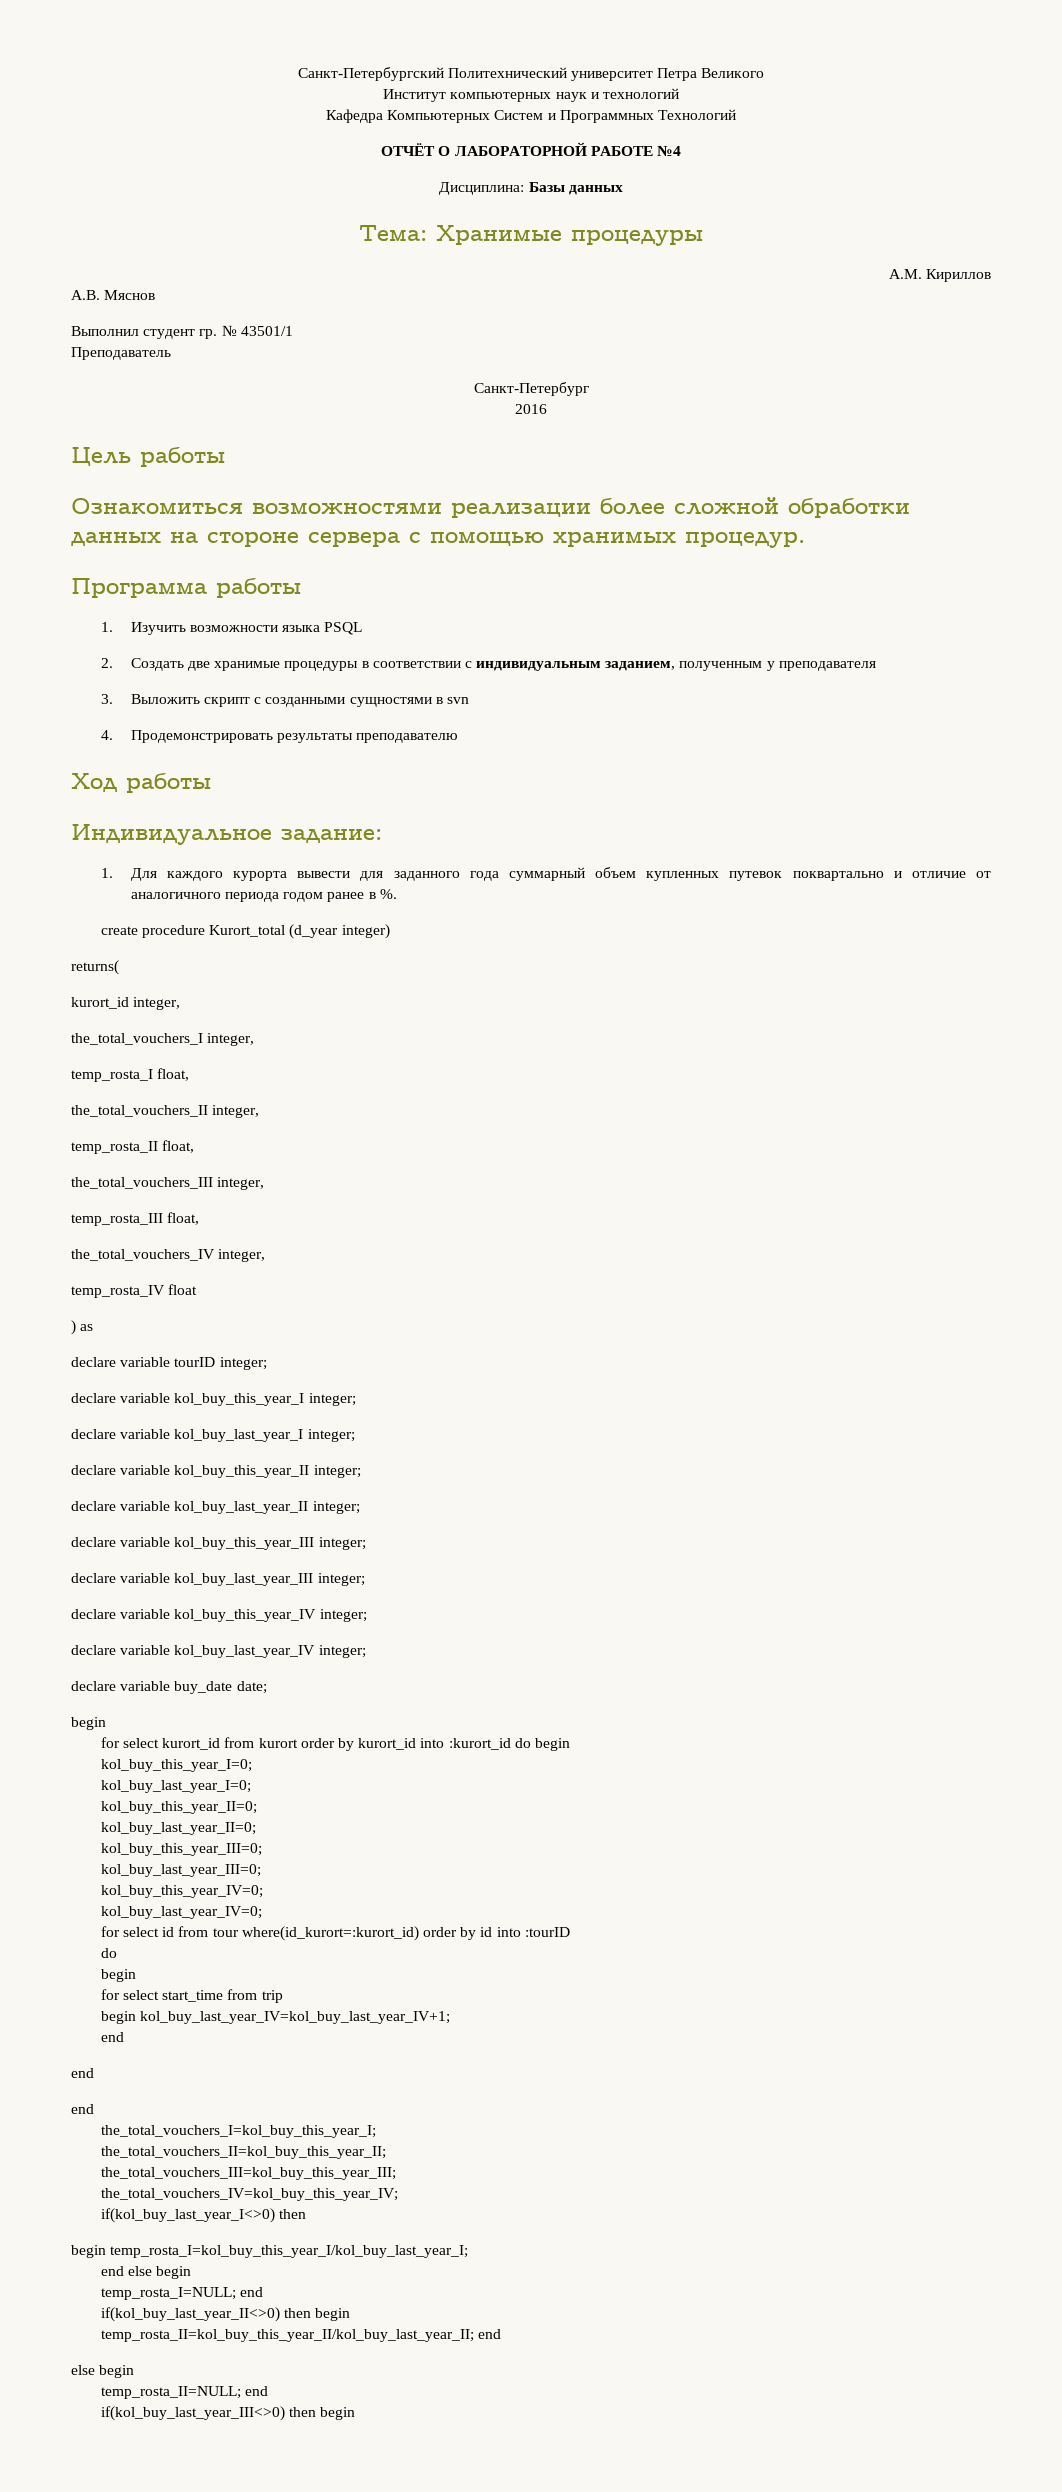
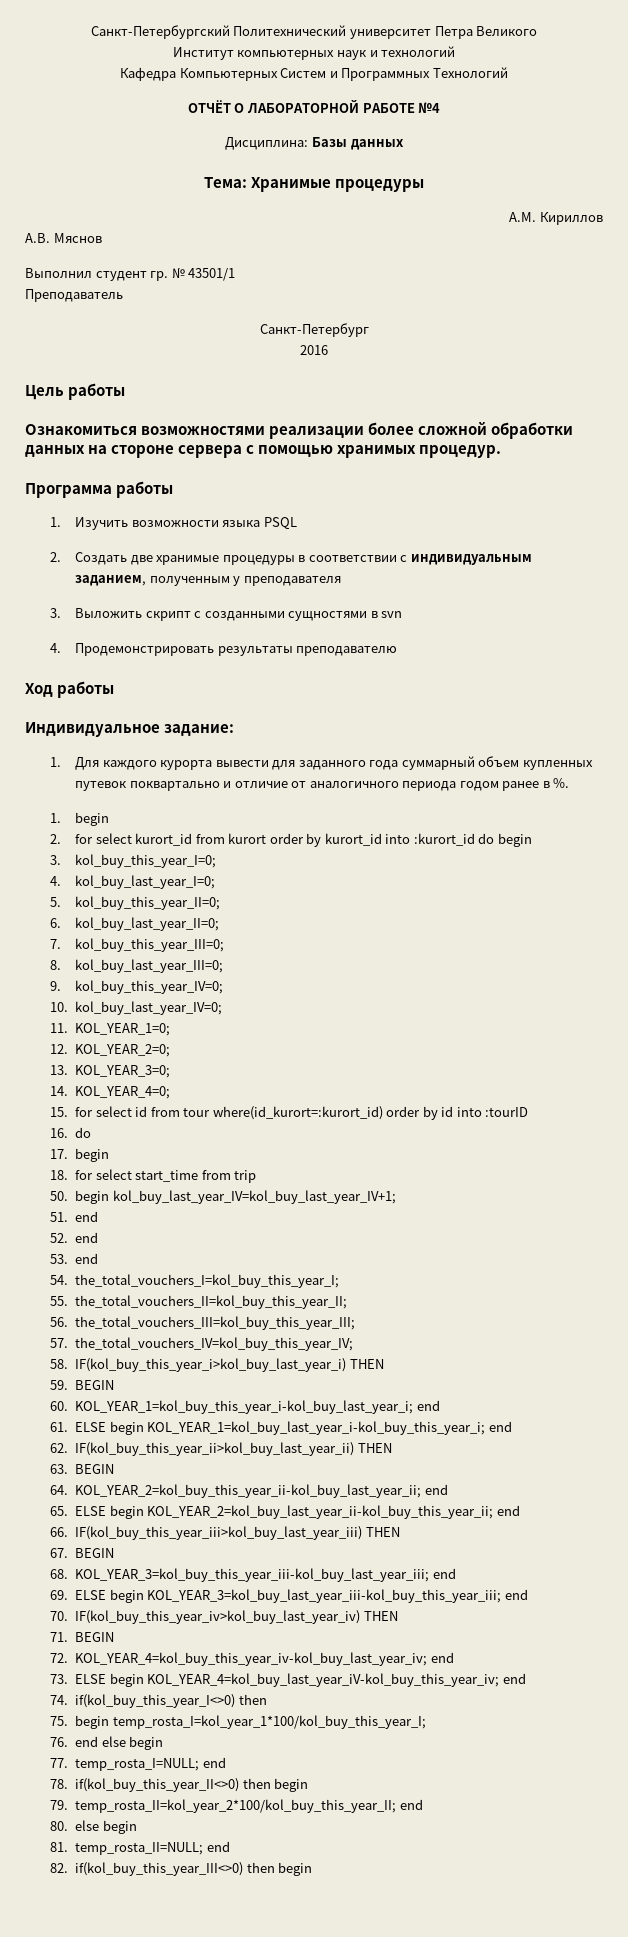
[100,924,390,939] [71,960,119,975] [71,997,181,1010] [71,1033,255,1046] [71,1068,190,1082] [71,1105,260,1118] [71,1140,195,1154] [71,1177,265,1190] [71,1212,200,1226] [71,1249,266,1262] [71,1284,198,1298] [71,1320,94,1335] [71,1357,267,1370] [71,1393,356,1406] [71,1429,355,1442] [71,1465,361,1478] [71,1501,360,1514] [71,1537,366,1550] [71,1573,365,1586] [71,1609,367,1622] [71,1645,366,1658] [71,1681,267,1694] [71,1717,106,1730] create procedure Kurort_total (d_year integer) // returns( // kurort_id integer, // the_total_vouchers_I integer, // temp_rosta_I float, // the_total_vouchers_II integer, // temp_rosta_II float, // the_total_vouchers_III integer, // temp_rosta_III float, // the_total_vouchers_IV integer, // temp_rosta_IV float // ) as // declare variable tourID integer; // declare variable kol_buy_this_year_I integer; // declare variable kol_buy_last_year_I integer; // declare variable kol_buy_this_year_II integer; // declare variable kol_buy_last_year_II integer; // declare variable kol_buy_this_year_III integer; // declare variable kol_buy_last_year_III integer; // declare variable kol_buy_this_year_IV integer; // declare variable kol_buy_last_year_IV integer; // declare variable buy_date date; // begin // -> [50,812,110,826] [50,834,62,844] 1. begin // 2.
(570, 1744) none -> [50,855,62,865] 3.
(252, 1765) none -> [50,876,62,886] 4.
(251, 1786) none -> [50,897,62,907] 5.
(257, 1807) none -> [50,918,62,928] 6.
(256, 1828) none -> [50,939,62,949] 7.
(262, 1849) none -> [50,960,62,970] 8.
(261, 1870) none -> [50,981,62,991] 9.
(263, 1891) none -> [50,1002,69,1012] 10.
(262, 1912) none -> [50,1023,171,1036] [50,1044,171,1057] [50,1065,171,1078] [50,1086,171,1099] [50,1107,69,1117] 11. KOL_YEAR_1=0; // 12. KOL_YEAR_2=0; // 13. KOL_YEAR_3=0; // 14. KOL_YEAR_4=0; // 15.
(570, 1932) none -> [50,1128,69,1138] 16.
[100,1969,136,1982] begin // -> [50,1148,110,1162] [50,1170,69,1180] 17. begin // 18.
(283, 1996) none -> [50,1191,69,1201] 50.
[100,2032,124,2042] [71,2068,94,2078] [71,2104,94,2114] end // end // end // -> [50,1211,99,1222] [50,1232,99,1243] [50,1253,99,1264] [50,1275,69,1285] 51. end // 52. end // 53. end // 54.
(376, 2131) none -> [50,1296,69,1306] 55.
(386, 2152) none -> [50,1317,69,1327] 56.
(396, 2173) none -> [50,1338,69,1348] 57.
[100,2208,307,2223] [71,2245,469,2258] if(kol_buy_last_year_I<>0) then // begin temp_rosta_I=kol_buy_this_year_I/kol_buy_last_year_I; // -> [50,1358,384,1372] [50,1380,115,1390] [50,1400,440,1414] [50,1421,512,1435] [50,1442,392,1456] [50,1464,115,1474] [50,1484,448,1498] [50,1505,520,1519] [50,1526,400,1540] [50,1548,115,1558] [50,1568,456,1582] [50,1589,528,1603] [50,1610,398,1624] [50,1632,115,1642] [50,1652,454,1666] [50,1673,526,1687] [50,1694,267,1708] [50,1715,426,1729] [50,1737,69,1747] 58. IF(kol_buy_this_year_i>kol_buy_last_year_i) THEN // 59. BEGIN // 60. KOL_YEAR_1=kol_buy_this_year_i-kol_buy_last_year_i; end // 61. ELSE begin KOL_YEAR_1=kol_buy_last_year_i-kol_buy_this_year_i; end // 62. IF(kol_buy_this_year_ii>kol_buy_last_year_ii) THEN // 63. BEGIN // 64. KOL_YEAR_2=kol_buy_this_year_ii-kol_buy_last_year_ii; end // 65. ELSE begin KOL_YEAR_2=kol_buy_last_year_ii-kol_buy_this_year_ii; end // 66. IF(kol_buy_this_year_iii>kol_buy_last_year_iii) THEN // 67. BEGIN // 68. KOL_YEAR_3=kol_buy_this_year_iii-kol_buy_last_year_iii; end // 69. ELSE begin KOL_YEAR_3=kol_buy_last_year_iii-kol_buy_this_year_iii; end // 70. IF(kol_buy_this_year_iv>kol_buy_last_year_iv) THEN // 71. BEGIN // 72. KOL_YEAR_4=kol_buy_this_year_iv-kol_buy_last_year_iv; end // 73. ELSE begin KOL_YEAR_4=kol_buy_last_year_iV-kol_buy_this_year_iv; end // 74. if(kol_buy_this_year_I<>0) then // 75. begin temp_rosta_I=kol_year_1*100/kol_buy_this_year_I; // 76.
(192, 2272) none -> [50,1758,69,1768] 77.
[100,2307,280,2322] if(kol_buy_last_year_II<>0) -> [50,1778,240,1792] 78. if(kol_buy_this_year_II<>0)
[100,2329,502,2342] [71,2365,135,2378] temp_rosta_II=kol_buy_this_year_II/kol_buy_last_year_II; end // else begin // -> [50,1799,423,1813] [50,1820,137,1834] [50,1842,69,1852] 79. temp_rosta_II=kol_year_2*100/kol_buy_this_year_II; end // 80. else begin // 81.
[100,2406,285,2421] if(kol_buy_last_year_III<>0) -> [50,1862,244,1876] 82. if(kol_buy_this_year_III<>0)

